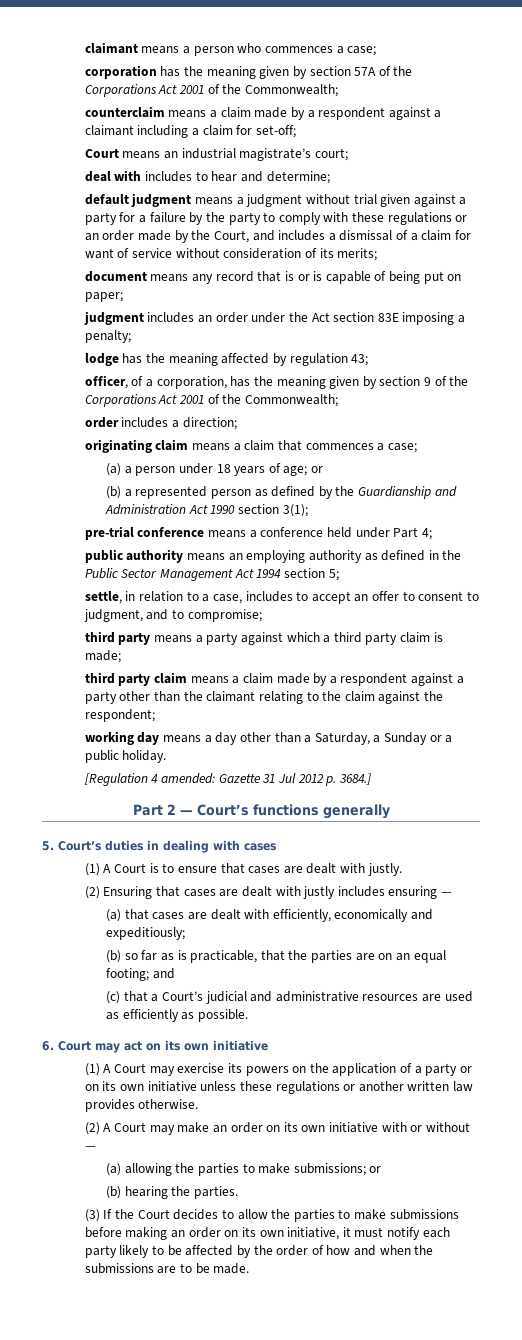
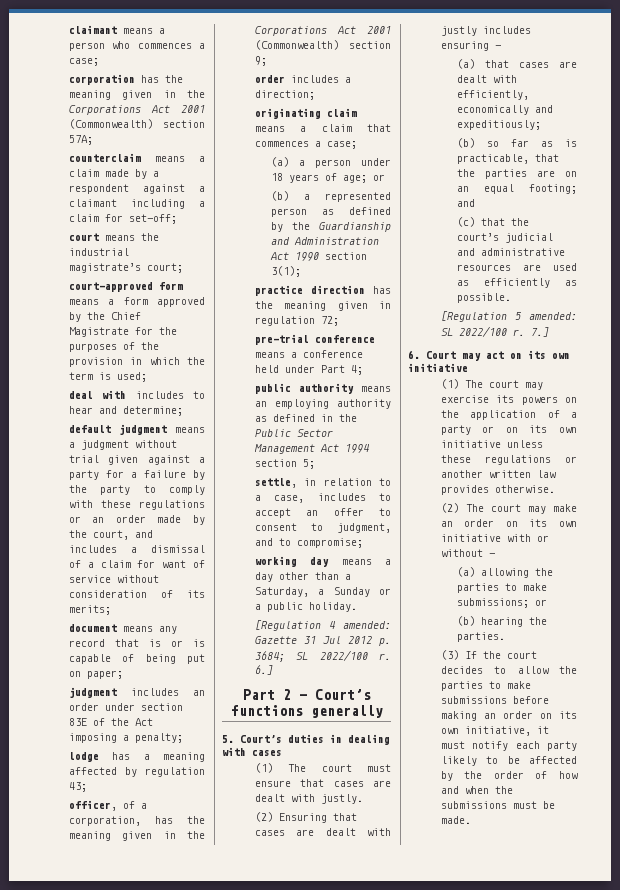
[292,66,413,79] [84,84,338,97] by section 57A of the Corporations Act 2001 of the Commonwealth; -> [163,90,205,98] [68,105,205,115] [68,119,205,129] [68,135,93,145] in the Corporations Act 2001 (Commonwealth) section 57A;
[84,148,178,159] Court means an -> [68,233,159,241] court means the
(348, 154) none -> [68,282,183,292] [68,297,205,307] [68,312,141,322] [68,327,177,337] [68,342,159,352] [68,357,205,367] [68,372,147,382] // court-approved form means a form approved by the Chief Magistrate for the purposes of the provision in which the term is used;
[213,230,249,243] Court, -> [92,530,129,540] court,
[288,312,399,322] the Act section 83E -> [140,703,183,711] [68,718,153,726] section 83E of the Act
[145,353,165,363] the -> [143,754,150,760] a
[362,376,469,389] [84,394,338,407] by section 9 of the Corporations Act 2001 of the Commonwealth; -> [163,831,205,839] [254,26,391,36] [254,40,391,50] [254,56,267,66] in the Corporations Act 2001 (Commonwealth) section 9;
(308, 510) none -> [254,285,391,296] [254,301,391,311] [254,316,339,326] // practice direction has the meaning given in regulation 72;
[84,631,443,645] [84,650,121,663] [84,672,464,686] [84,691,444,704] [84,709,155,722] // third party means a party against which a third party claim is made; // third party claim means a claim made by a respondent against a party other than the claimant relating to the claim against the respondent; -> (363, 543) none
[338,773,371,785] 3684.] -> [254,650,391,662] [254,665,273,675] 3684; SL 2022/100 r. 6.]
[103,863,175,873] A Court is to -> [288,764,391,772] The court must
[151,991,203,1002] a Court’s -> [511,218,530,226] [457,233,500,241] the court’s
(248, 1015) none -> [440,311,577,322] [440,326,549,337] // [Regulation 5 amended: SL 2022/100 r. 7.]
[103,1063,146,1073] A Court -> [464,380,519,388] The court
[103,1122,146,1132] A Court -> [465,504,521,512] The court
[137,1209,170,1219] Court -> [506,651,537,659] court
[157,1263,192,1274] are to -> [512,801,537,809] must

